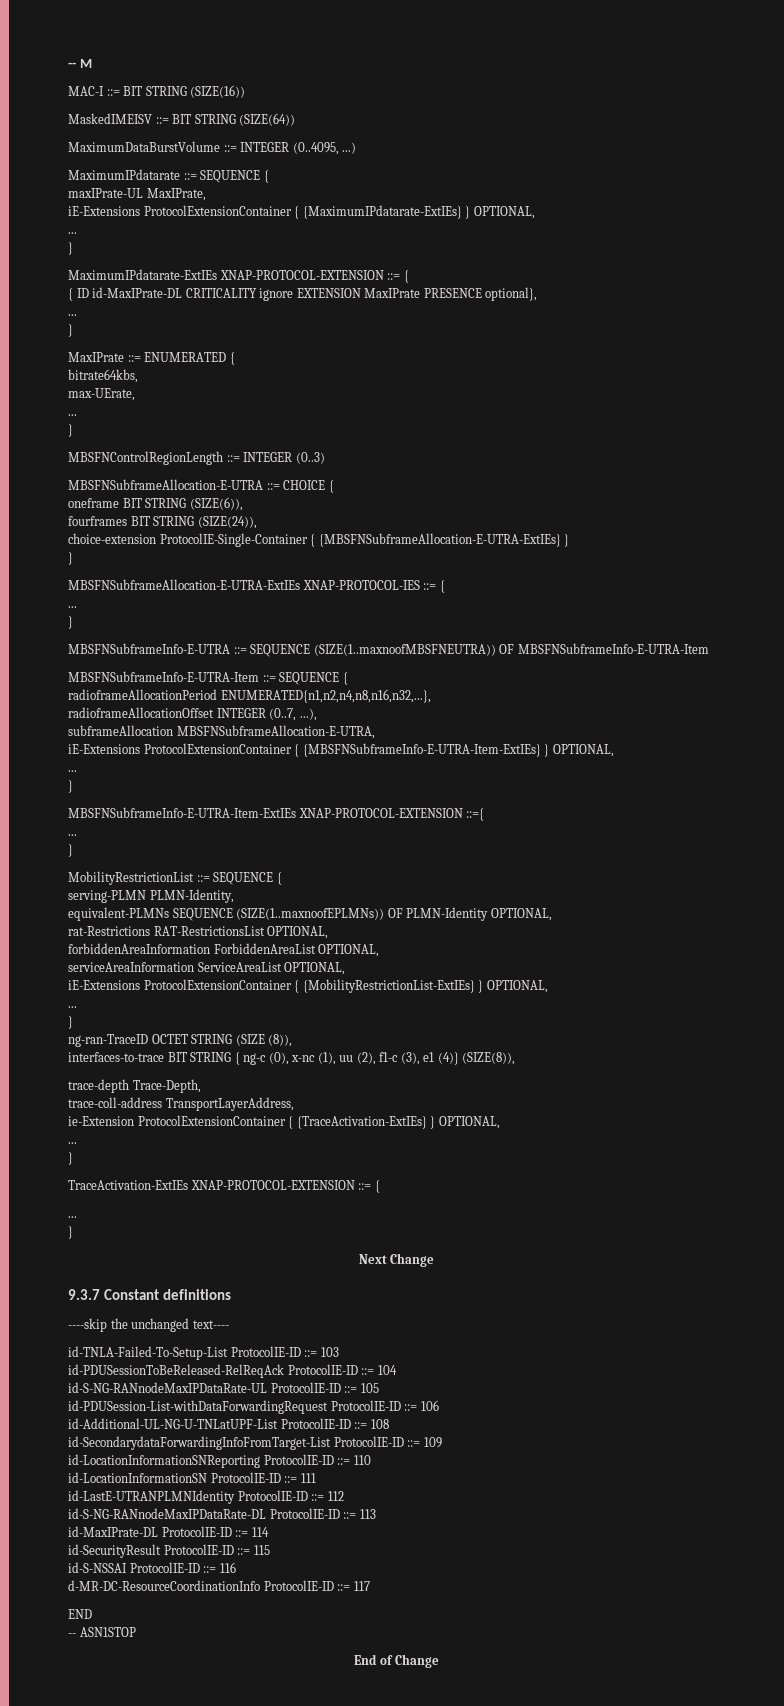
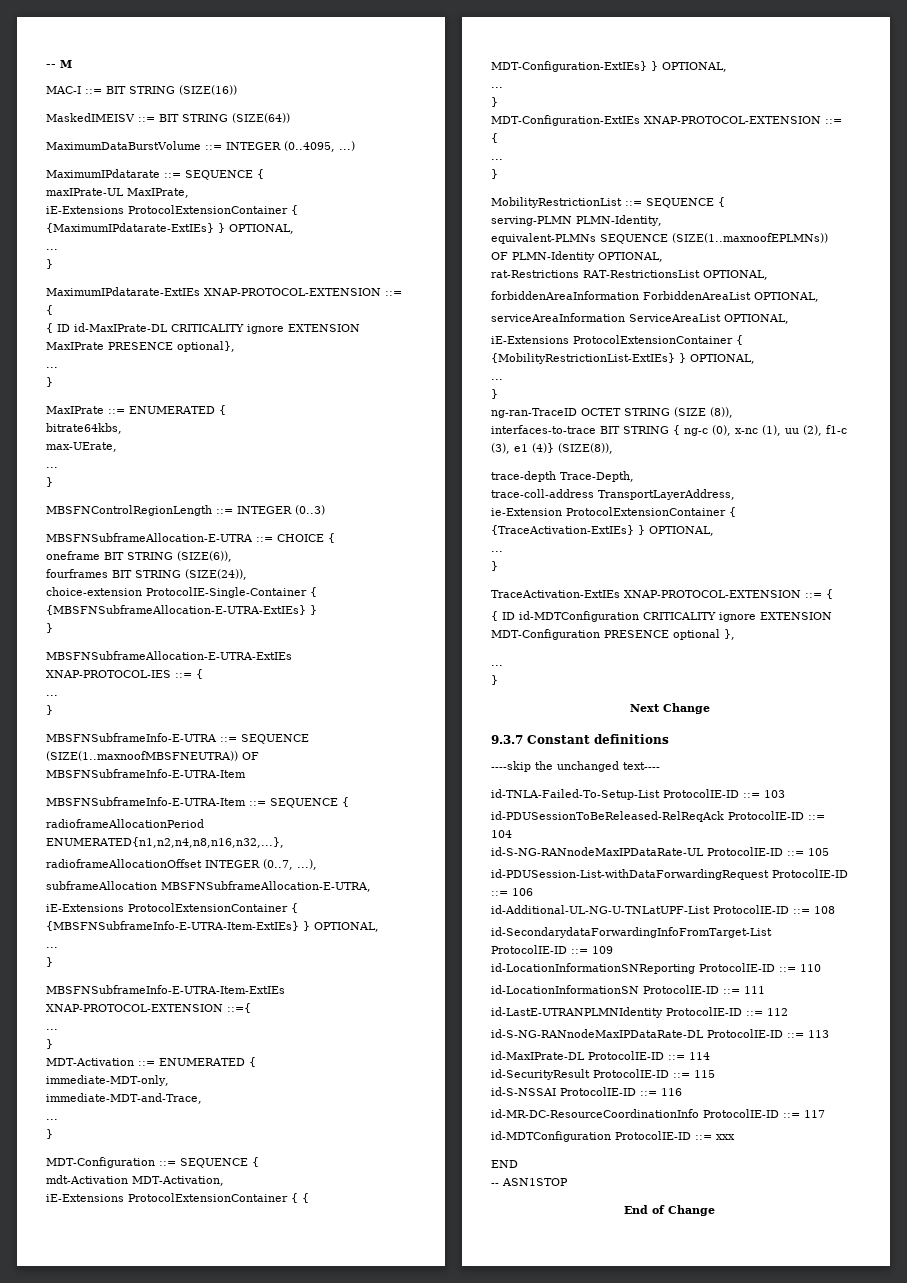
(73, 850) none -> [46,1057,256,1067] [46,1075,169,1086] [46,1093,202,1104] [46,1119,58,1120] [46,1129,53,1139] [46,1157,259,1168] [46,1175,224,1186] [46,1193,309,1203] [491,61,727,72] [491,87,503,88] [491,97,498,107] [491,115,842,126] [491,133,498,143] [491,159,503,160] [491,169,498,179] // MDT-Activation ::= ENUMERATED { // immediate-MDT-only, // immediate-MDT-and-Trace, // ... // } // MDT-Configuration ::= SEQUENCE { // mdt-Activation MDT-Activation, // iE-Extensions ProtocolExtensionContainer { { MDT-Configuration-ExtIEs} } OPTIONAL, // ... // } // MDT-Configuration-ExtIEs XNAP-PROTOCOL-EXTENSION ::= { // ... // }
(380, 1186) none -> [491,611,832,622] [491,629,735,640] // { ID id-MDTConfiguration CRITICALITY ignore EXTENSION MDT-Configuration PRESENCE optional },
[68,1580,260,1591] d-MR-DC-ResourceCoordinationInfo -> [491,1109,699,1118] id-MR-DC-ResourceCoordinationInfo
(370, 1586) none -> [491,1131,735,1142] // id-MDTConfiguration ProtocolIE-ID ::= xxx

